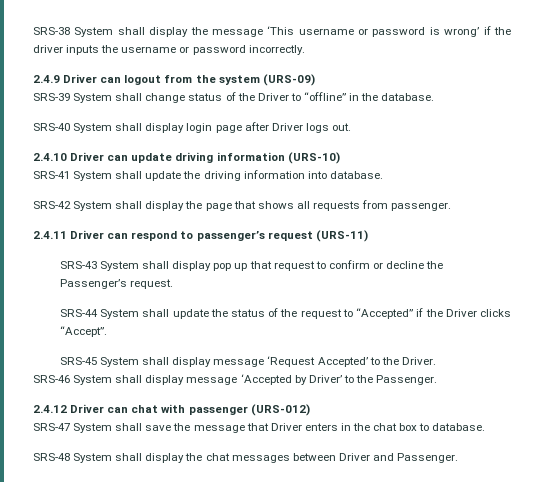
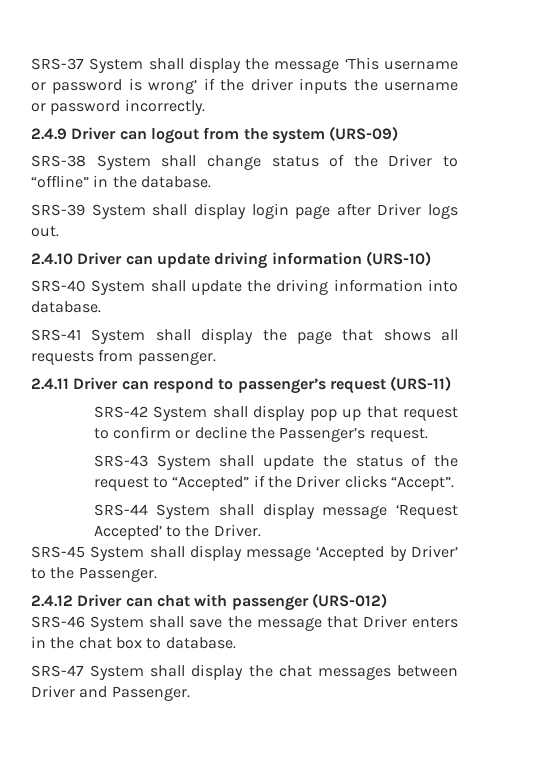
[33,27,70,35] SRS-38 -> [31,58,84,70] SRS-37
[33,93,70,101] SRS-39 -> [31,155,86,167] SRS-38
[33,123,70,131] SRS-40 -> [31,204,85,216] SRS-39
[33,171,70,179] SRS-41 -> [31,280,86,292] SRS-40
[33,201,71,209] SRS-42 -> [31,329,81,341] SRS-41
[59,261,97,269] SRS-43 -> [93,406,148,418] SRS-42
[59,309,98,317] SRS-44 -> [93,455,148,467] SRS-43
[59,357,97,365] SRS-45 -> [93,504,148,516] SRS-44
[33,375,70,383] SRS-46 -> [31,546,85,558] SRS-45
[33,423,70,431] SRS-47 -> [31,616,85,628] SRS-46
[33,453,70,461] SRS-48 -> [31,665,84,677] SRS-47

